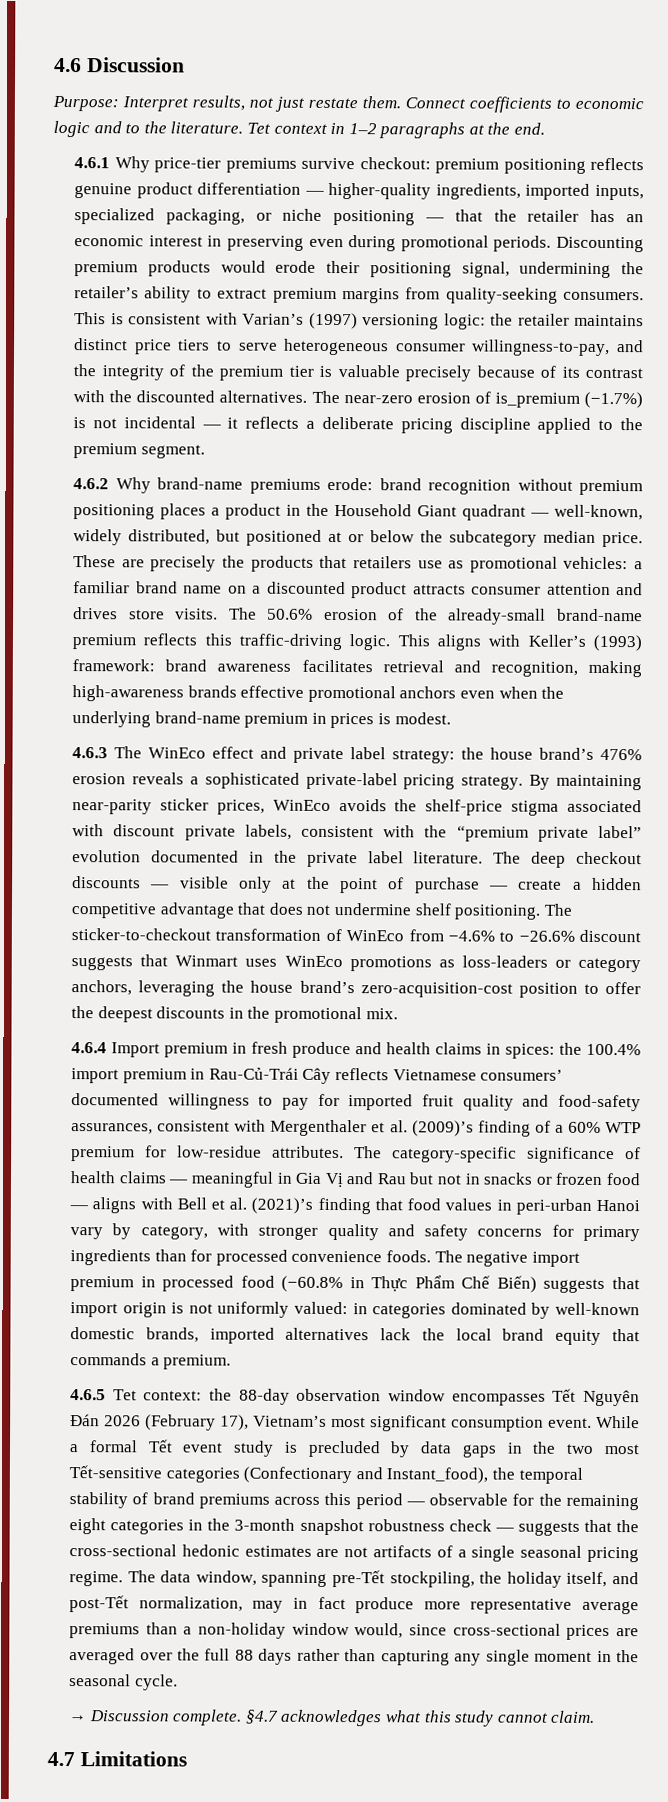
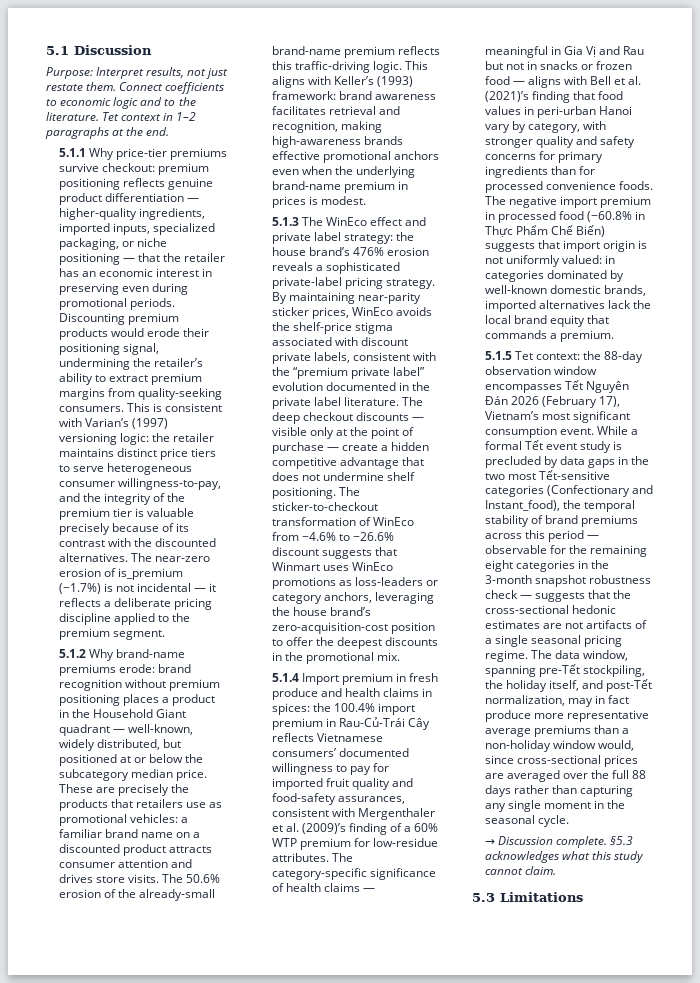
[54,57,82,73] 4.6 -> [46,46,69,55] 5.1
[74,157,111,169] 4.6.1 -> [58,148,86,157] 5.1.1
[73,478,110,490] 4.6.2 -> [58,649,86,658] 5.1.2
[72,747,109,759] 4.6.3 -> [271,217,299,226] 5.1.3
[71,1042,108,1054] 4.6.4 -> [271,673,299,682] 5.1.4
[70,1389,107,1401] 4.6.5 -> [484,351,512,360] 5.1.5
[244,1709,279,1724] §4.7 -> [610,836,634,845] §5.3
[47,1751,75,1767] 4.7 -> [472,893,495,902] 5.3

